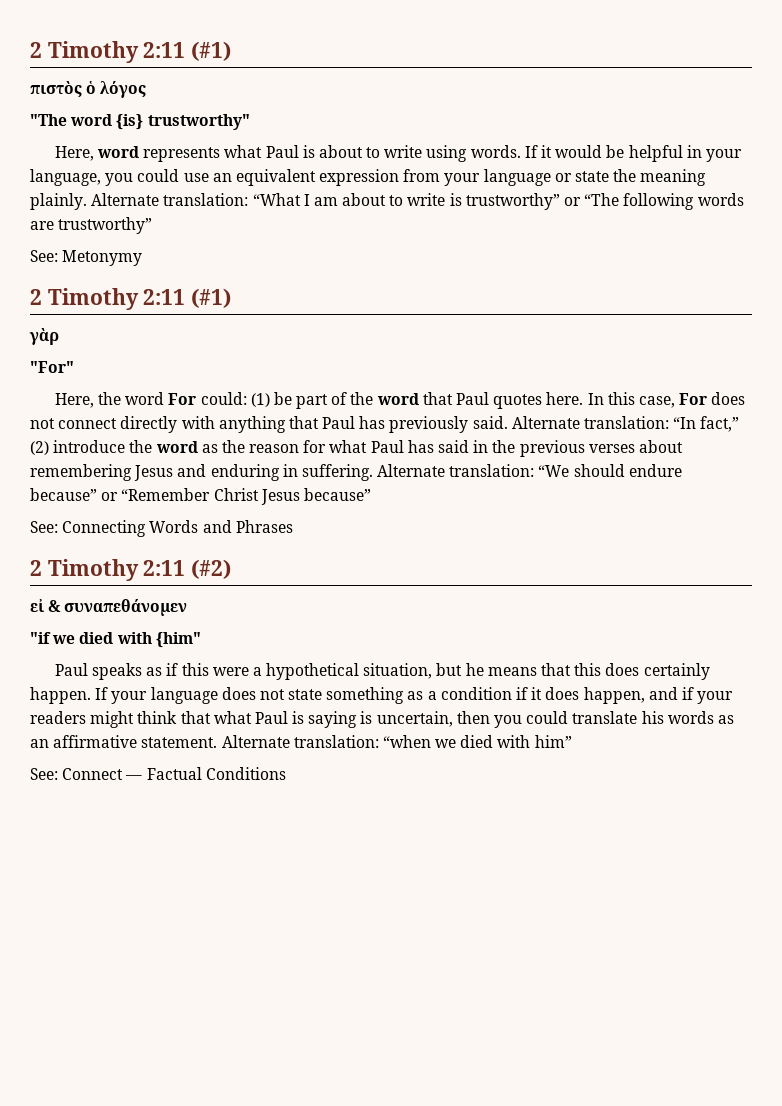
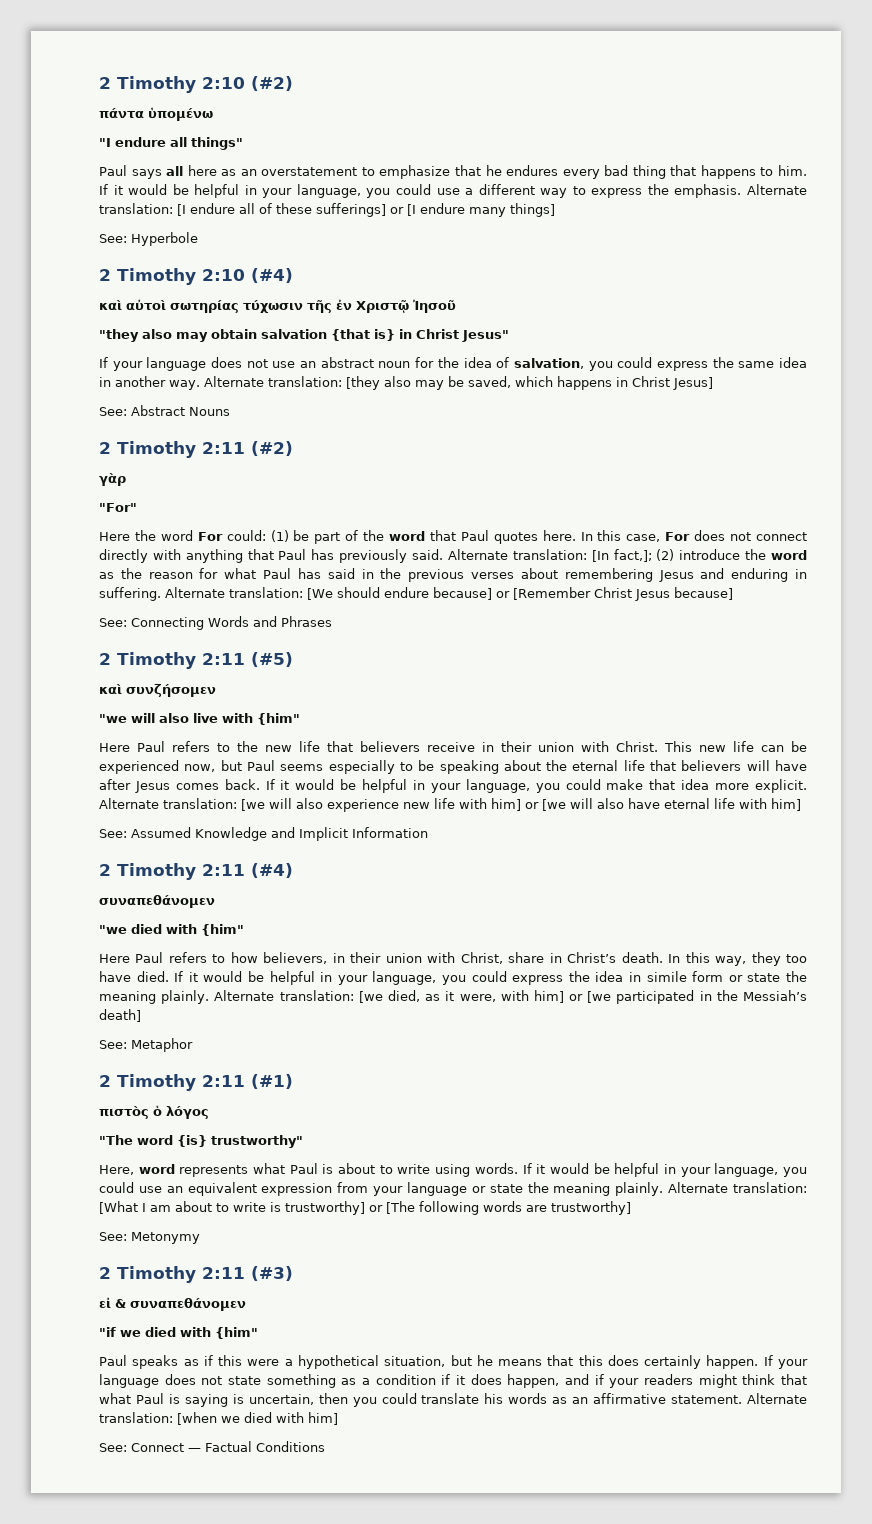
[30,41,139,63] 2 Timothy -> [99,76,293,93] [99,107,213,121] [99,137,243,150] [99,165,807,179] [99,184,807,198] [99,203,555,217] [99,232,198,246] [99,268,293,285] [99,299,456,313] [99,329,509,342] [99,357,808,371] [99,376,713,390] [99,405,230,416] [99,441,293,458] [99,473,126,486] [99,503,137,512] [99,530,808,544] [99,549,808,563] [99,568,808,582] [99,587,733,601] [99,616,332,630] [99,652,293,669] [99,684,216,697] [99,713,300,725] [99,741,807,752] [99,760,807,774] [99,779,808,793] [99,798,801,812] [99,827,428,841] [99,863,293,880] [99,895,215,908] [99,924,244,936] [99,952,808,966] [99,971,808,985] [99,990,807,1004] [99,1009,141,1022] [99,1038,193,1052] [99,1074,196,1091] 2 Timothy 2:10 (#2) // πάντα ὑπομένω // "I endure all things" // Paul says all here as an overstatement to emphasize that he endures every bad thing that happens to him. If it would be helpful in your language, you could use a different way to express the emphasis. Alternate translation: [I endure all of these sufferings] or [I endure many things] // See: Hyperbole // 2 Timothy 2:10 (#4) // καὶ αὐτοὶ σωτηρίας τύχωσιν τῆς ἐν Χριστῷ Ἰησοῦ // "they also may obtain salvation {that is} in Christ Jesus" // If your language does not use an abstract noun for the idea of salvation, you could express the same idea in another way. Alternate translation: [they also may be saved, which happens in Christ Jesus] // See: Abstract Nouns // 2 Timothy 2:11 (#2) // γὰρ // "For" // Here the word For could: (1) be part of the word that Paul quotes here. In this case, For does not connect directly with anything that Paul has previously said. Alternate translation: [In fact,]; (2) introduce the word as the reason for what Paul has said in the previous verses about remembering Jesus and enduring in suffering. Alternate translation: [We should endure because] or [Remember Christ Jesus because] // See: Connecting Words and Phrases // 2 Timothy 2:11 (#5) // καὶ συνζήσομεν // "we will also live with {him" // Here Paul refers to the new life that believers receive in their union with Christ. This new life can be experienced now, but Paul seems especially to be speaking about the eternal life that believers will have after Jesus comes back. If it would be helpful in your language, you could make that idea more explicit. Alternate translation: [we will also experience new life with him] or [we will also have eternal life with him] // See: Assumed Knowledge and Implicit Information // 2 Timothy 2:11 (#4) // συναπεθάνομεν // "we died with {him" // Here Paul refers to how believers, in their union with Christ, share in Christ’s death. In this way, they too have died. If it would be helpful in your language, you could express the idea in simile form or state the meaning plainly. Alternate translation: [we died, as it were, with him] or [we participated in the Messiah’s death] // See: Metaphor // 2 Timothy
[252,193,301,206] “What -> [99,1201,138,1214] [What
[465,193,620,210] trustworthy” or “The -> [285,1201,415,1215] trustworthy] or [The
[58,217,153,234] trustworthy” -> [551,1201,631,1215] trustworthy]
[191,288,232,308] [29,328,59,345] [30,361,74,373] [54,392,746,409] [30,416,740,433] [30,440,683,457] [30,464,682,481] [30,488,371,505] [30,520,293,537] [30,559,232,581] (#1) // γὰρ // "For" // Here, the word For could: (1) be part of the word that Paul quotes here. In this case, For does not connect directly with anything that Paul has previously said. Alternate translation: “In fact,” (2) introduce the word as the reason for what Paul has said in the previous verses about remembering Jesus and enduring in suffering. Alternate translation: “We should endure because” or “Remember Christ Jesus because” // See: Connecting Words and Phrases // 2 Timothy 2:11 (#2) -> [251,1266,293,1281] (#3)
[382,735,572,748] “when we died with him” -> [177,1412,338,1425] [when we died with him]

